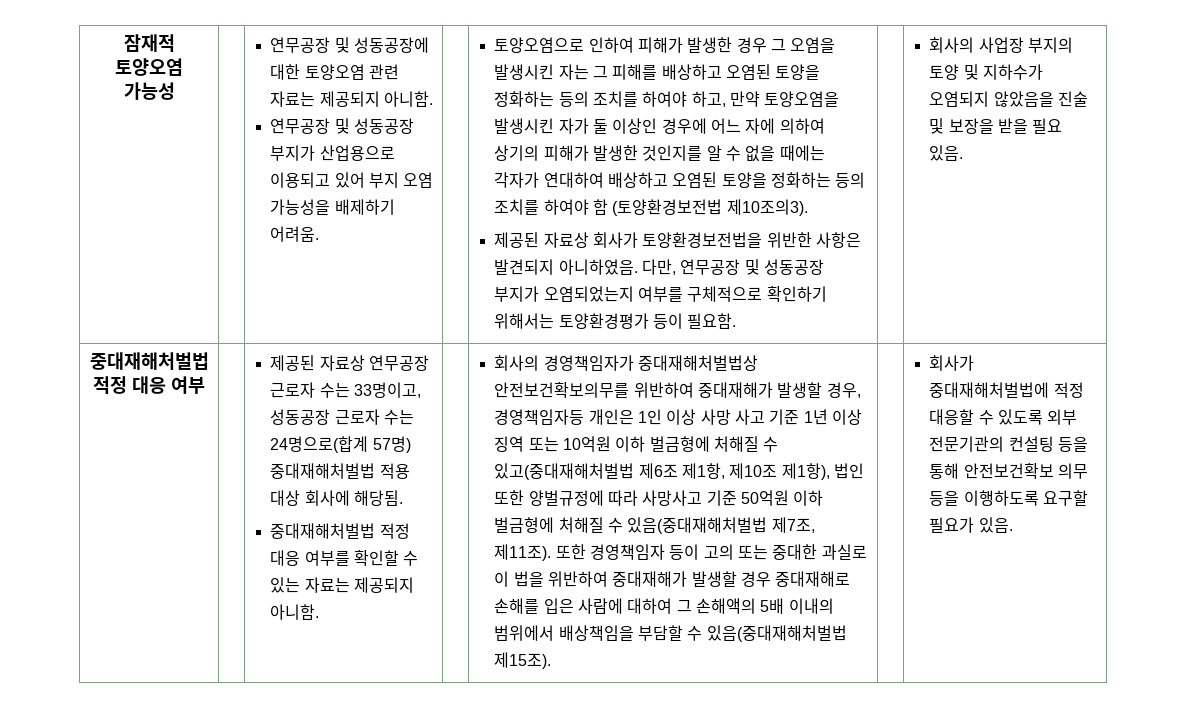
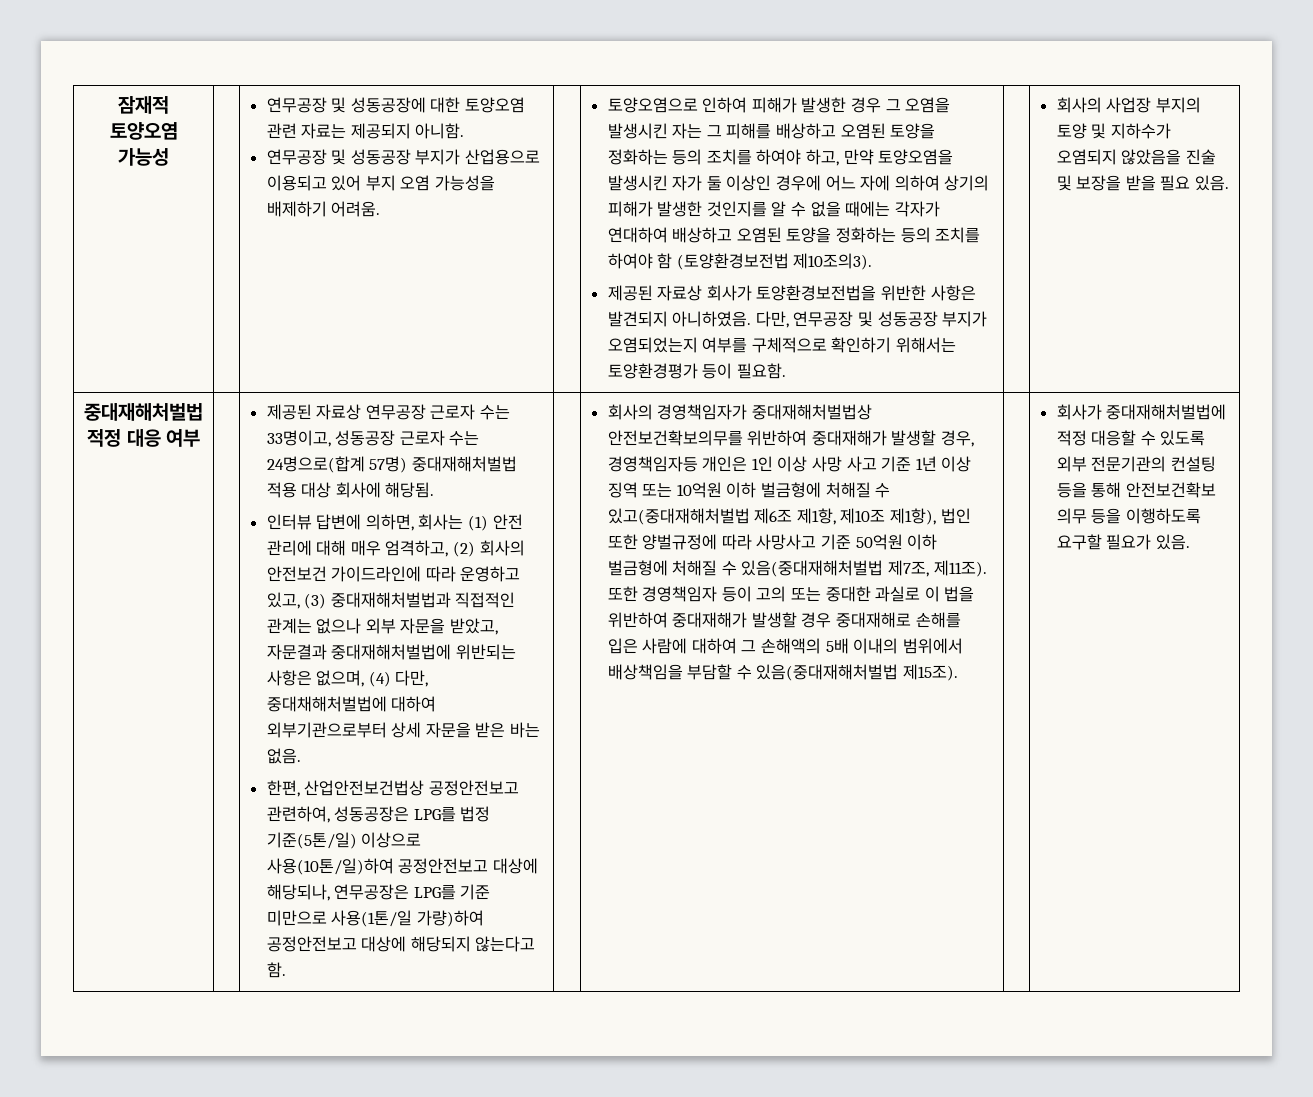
[270,523,410,539] [270,550,419,566] [270,577,415,593] [270,604,320,620] 중대재해처벌법 적정 대응 여부를 확인할 수 있는 자료는 제공되지 아니함. -> [266,514,523,531] [266,540,525,557] [266,566,521,582] [266,592,516,609] [266,618,498,635] [266,644,516,660] [266,670,429,687] [266,696,437,712] [266,722,540,738] [266,748,301,764] [266,780,519,797] [266,806,491,823] [266,832,422,849] [266,858,538,875] [266,884,491,901] [266,910,484,927] [266,936,536,952] [266,962,286,978] 인터뷰 답변에 의하면, 회사는 (1) 안전 관리에 대해 매우 엄격하고, (2) 회사의 안전보건 가이드라인에 따라 운영하고 있고, (3) 중대재해처벌법과 직접적인 관계는 없으나 외부 자문을 받았고, 자문결과 중대재해처벌법에 위반되는 사항은 없으며, (4) 다만, 중대채해처벌법에 대하여 외부기관으로부터 상세 자문을 받은 바는 없음. // 한편, 산업안전보건법상 공정안전보고 관련하여, 성동공장은 LPG를 법정 기준(5톤/일) 이상으로 사용(10톤/일)하여 공정안전보고 대상에 해당되나, 연무공장은 LPG를 기준 미만으로 사용(1톤/일 가량)하여 공정안전보고 대상에 해당되지 않는다고 함.

